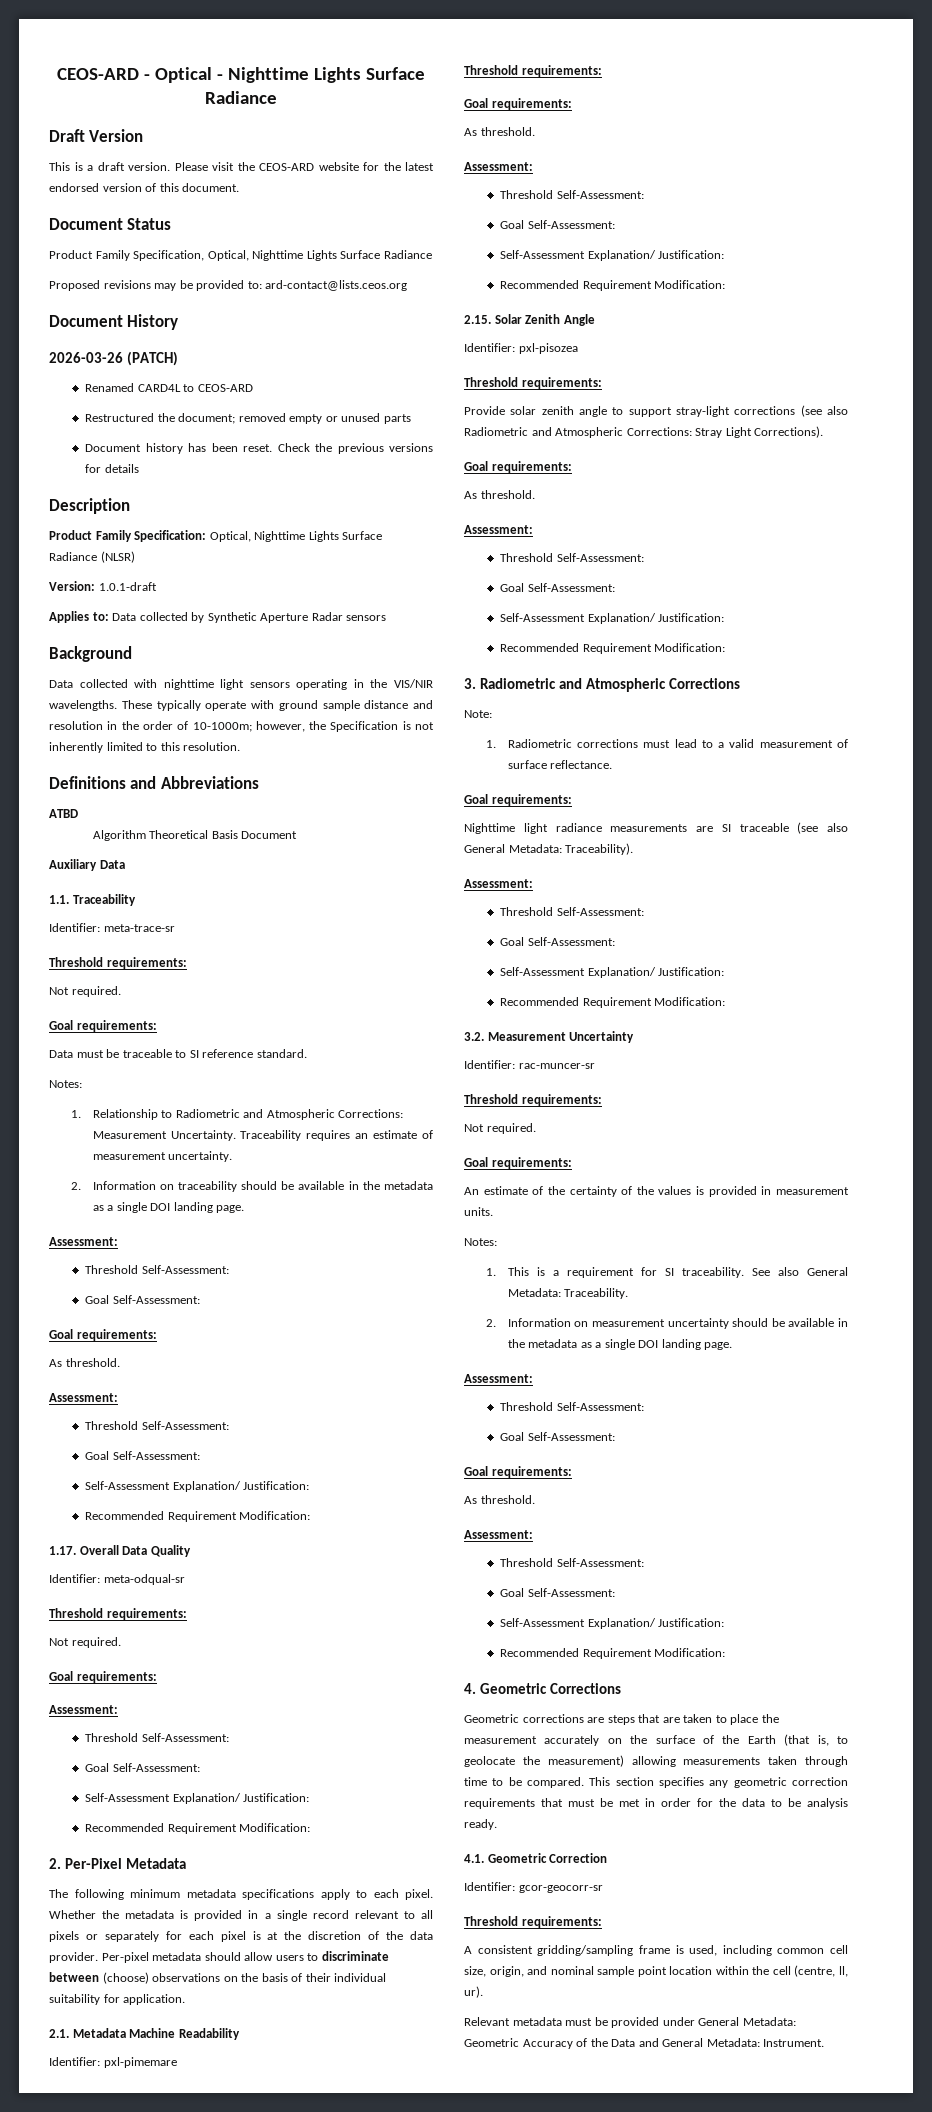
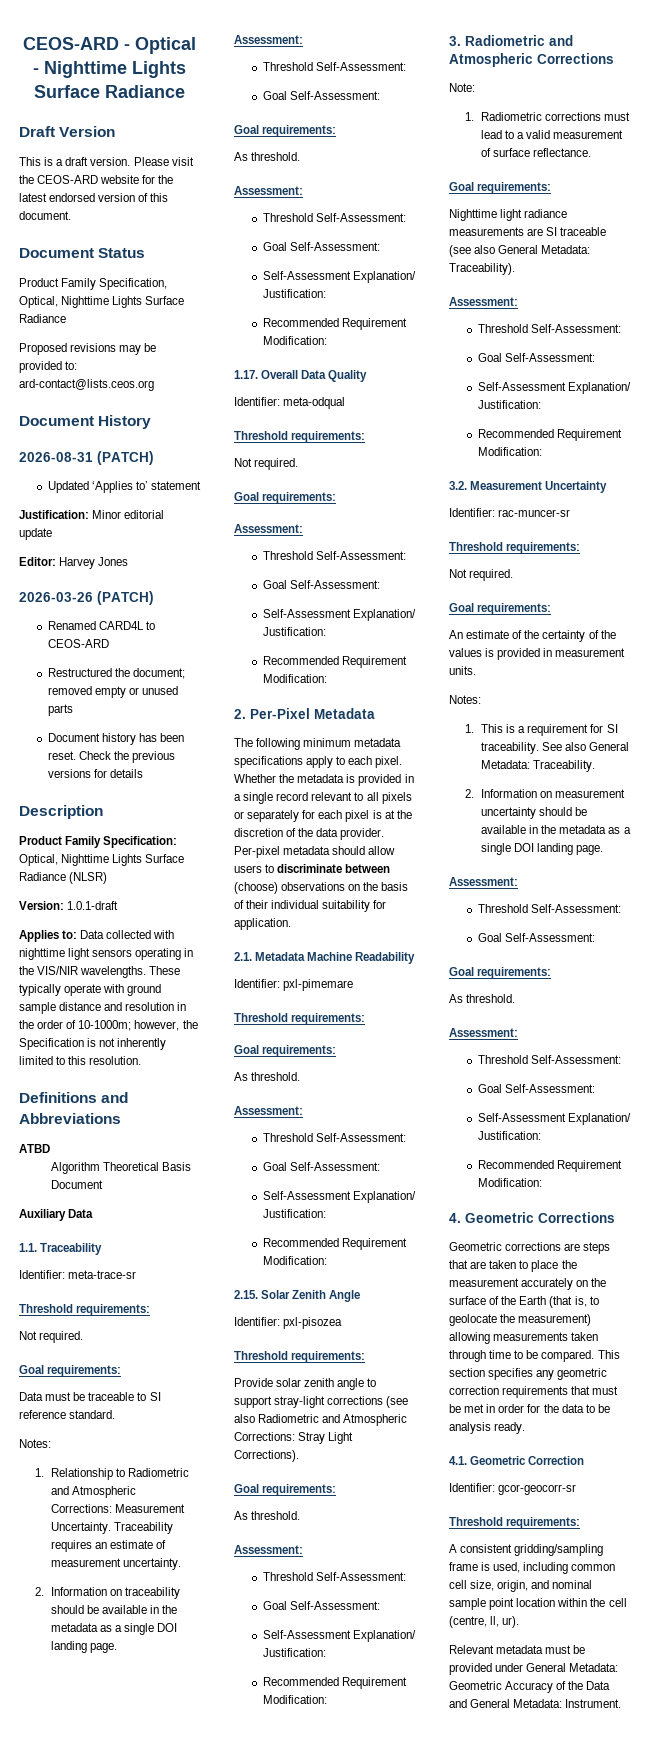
(179, 322) none -> [19,451,154,465] [47,481,201,493] [19,510,165,519] [19,528,52,540] [19,557,129,569] // 2026-08-31 (PATCH) // Updated ‘Applies to’ statement // Justification: Minor editorial update // Editor: Harvey Jones
[191,612,387,623] [49,646,132,662] [49,679,128,688] by Synthetic Aperture Radar sensors // Background // Data collected -> (152, 934) none
[103,1574,185,1585] meta-odqual-sr -> [283,397,346,409] meta-odqual

